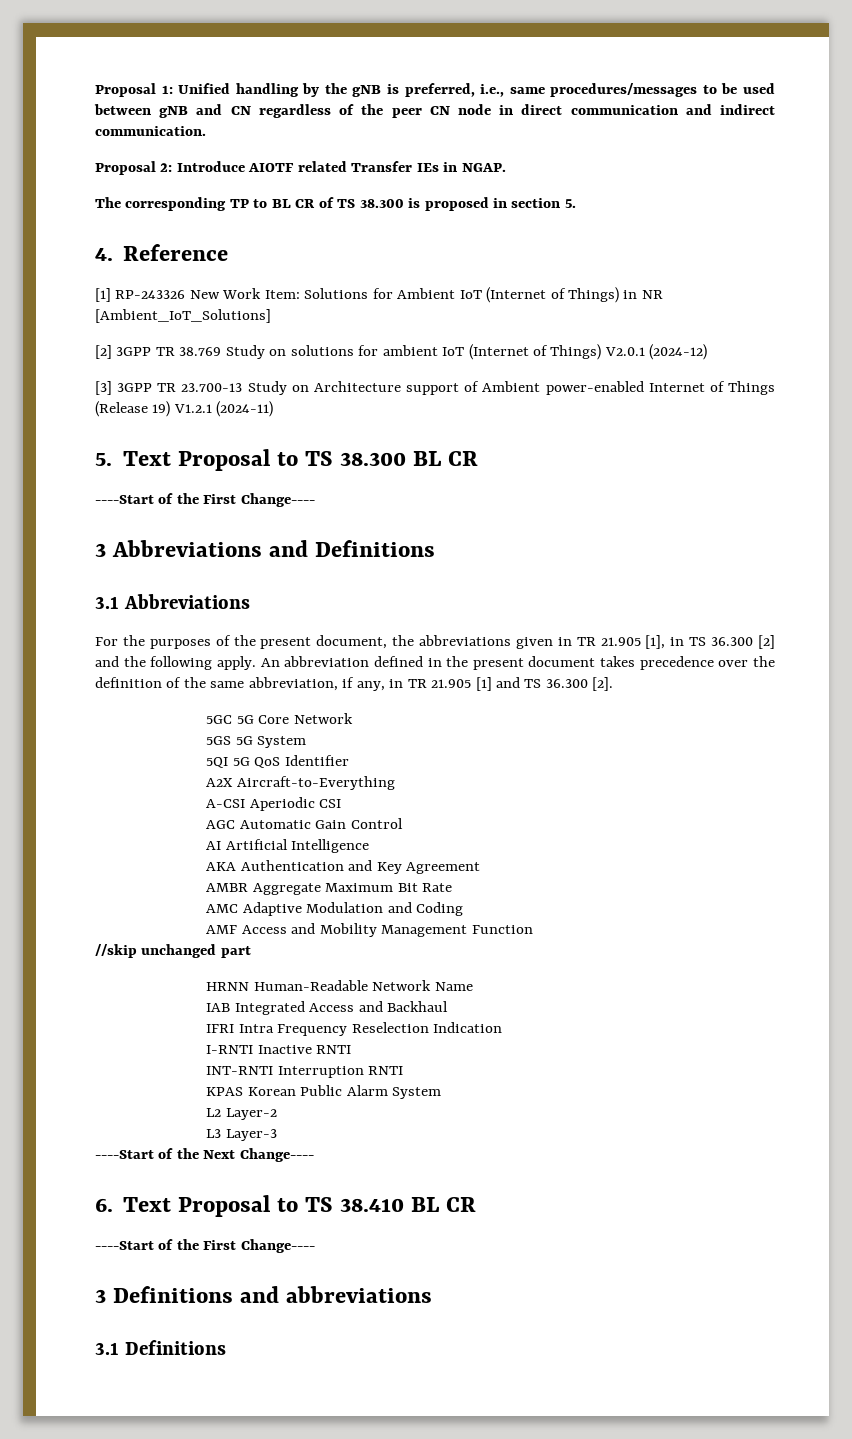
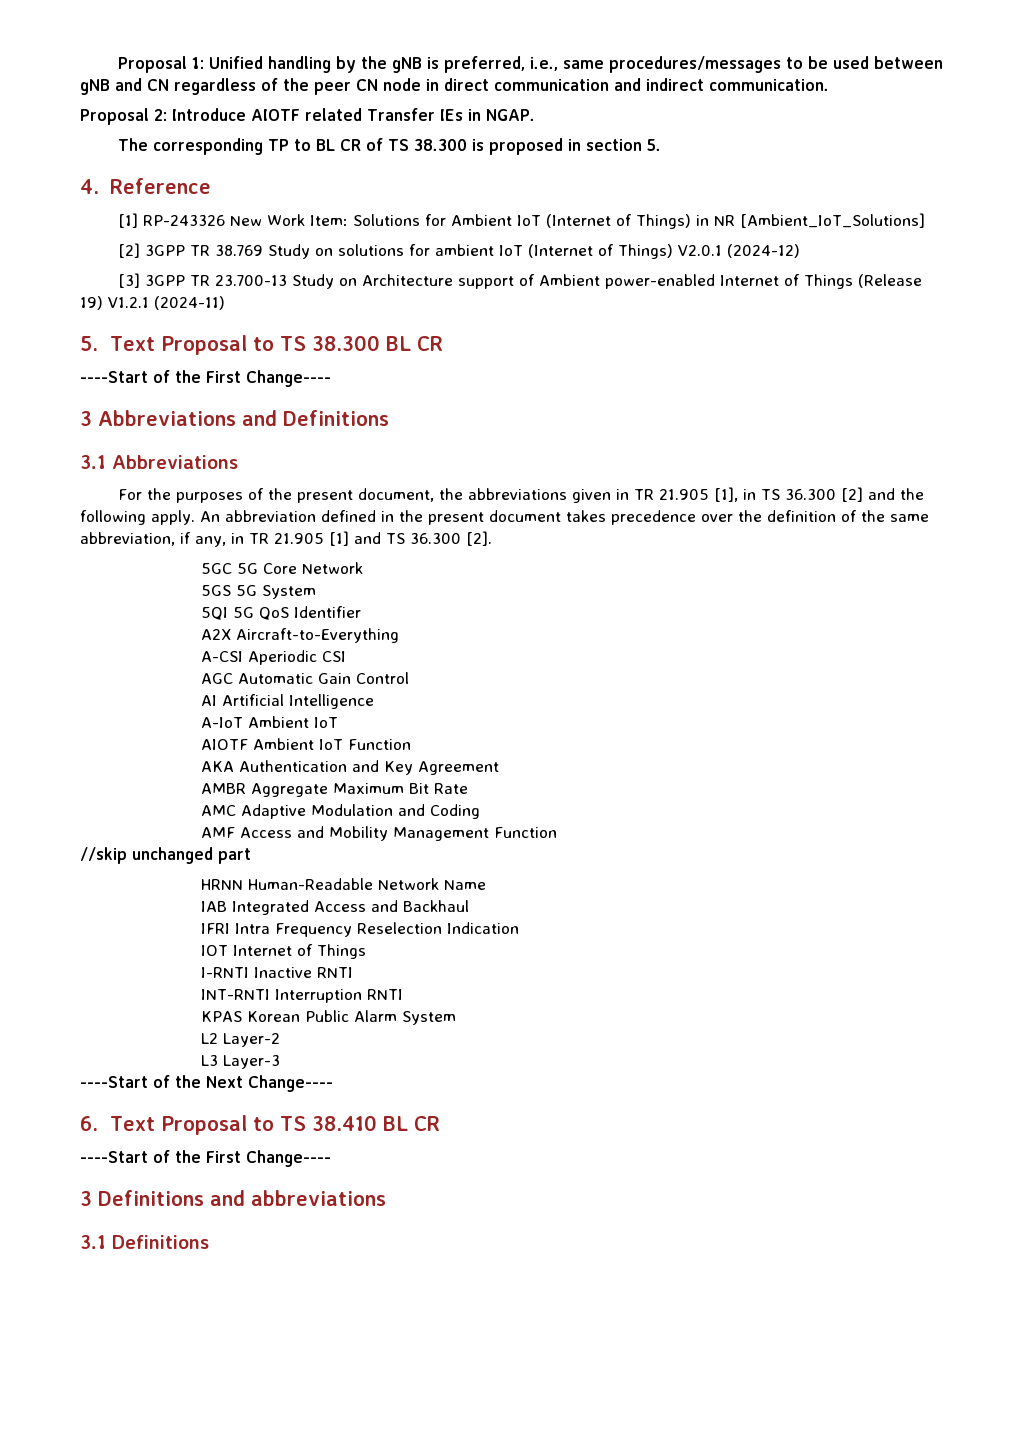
(370, 846) none -> [200,716,338,728] [200,738,411,750] // A-IoT Ambient IoT // AIOTF Ambient IoT Function
(503, 1027) none -> [200,944,366,959] // IOT Internet of Things

